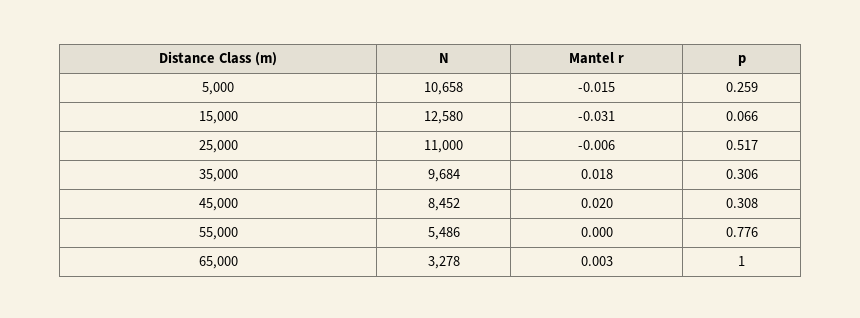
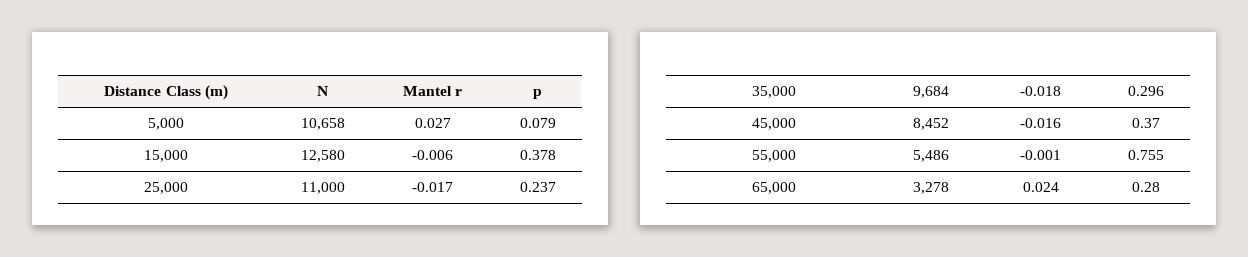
[578,82,615,92] [725,82,758,92] -0.015 | 0.259 -> [414,118,451,128] [519,118,556,128] 0.027 | 0.079
[578,111,615,121] [725,111,758,121] -0.031 | 0.066 -> [412,150,453,160] [519,150,556,160] -0.006 | 0.378
[578,140,615,150] [725,140,758,150] -0.006 | 0.517 -> [412,182,453,192] [519,182,556,192] -0.017 | 0.237
[580,169,613,179] [725,169,758,179] 0.018 | 0.306 -> [1020,86,1061,96] [1127,86,1164,96] -0.018 | 0.296
[580,198,613,208] [725,198,758,208] 0.020 | 0.308 -> [1020,118,1061,128] [1131,118,1160,128] -0.016 | 0.37
[580,227,613,237] [725,227,758,237] 0.000 | 0.776 -> [1020,150,1061,160] [1127,150,1164,160] -0.001 | 0.755
[580,256,613,266] [738,256,745,266] 0.003 | 1 -> [1022,182,1059,192] [1131,182,1160,192] 0.024 | 0.28

